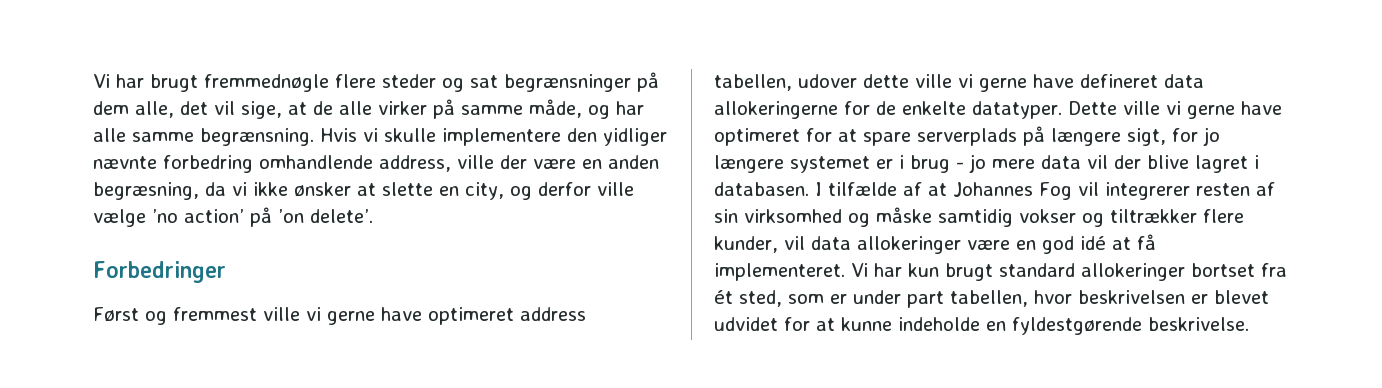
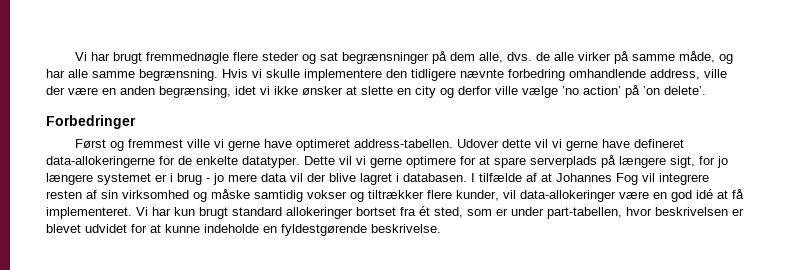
[180,101,307,119] det vil sige, at -> [506,52,532,61] dvs.
[603,128,667,146] yidliger -> [411,69,456,81] tidligere
[93,182,226,200] begræsning, da -> [159,86,256,98] begrænsing, idet
[465,182,504,200] city, -> [415,86,436,98] city
[520,307,586,321] [714,74,952,91] address tabellen, udover dette ville -> [353,139,548,148] address-tabellen. Udover dette vil
[1164,74,1204,88] [714,101,838,119] data allokeringerne -> [46,156,155,168] data-allokeringerne
[1122,101,1282,119] [714,128,800,146] ville vi gerne have optimeret -> [339,156,456,168] vil vi gerne optimere
[1105,182,1190,200] integrerer -> [659,173,709,185] integrere
[811,236,961,254] data allokeringer -> [520,190,616,202] data-allokeringer
[907,290,1028,308] part tabellen, -> [547,207,622,219] part-tabellen,

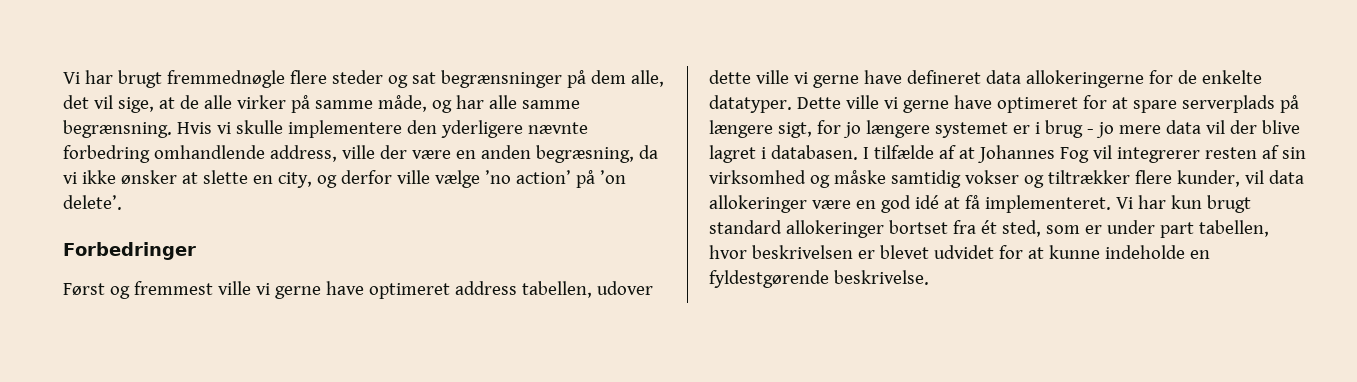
[506,52,532,61] dvs. -> [63,95,175,113] det vil sige, at
[411,69,456,81] tidligere -> [440,120,523,138] yderligere
[159,86,256,98] begrænsing, idet -> [535,145,658,163] begræsning, da
[415,86,436,98] city -> [277,172,312,188] city,
[353,139,548,148] address-tabellen. Udover dette vil -> [454,281,653,298] [709,70,789,84] address tabellen, udover dette ville
[46,156,155,168] data-allokeringerne -> [985,70,1144,88] data allokeringerne
[339,156,456,168] vil vi gerne optimere -> [845,95,1078,113] ville vi gerne have optimeret
[659,173,709,185] integrere -> [1116,147,1200,163] integrerer
[520,190,616,202] data-allokeringer -> [1268,170,1304,184] [709,195,807,213] data allokeringer
[547,207,622,219] part-tabellen, -> [1159,220,1269,238] part tabellen,

